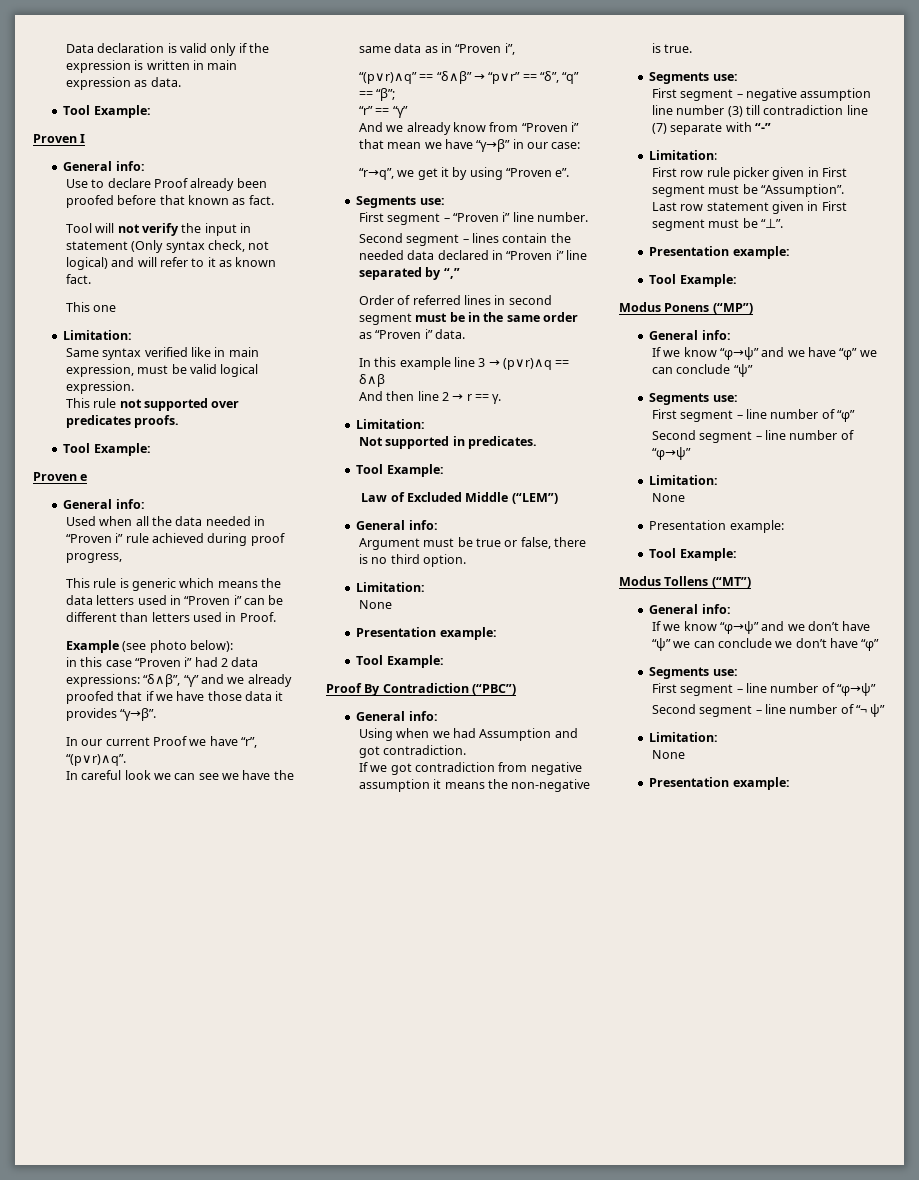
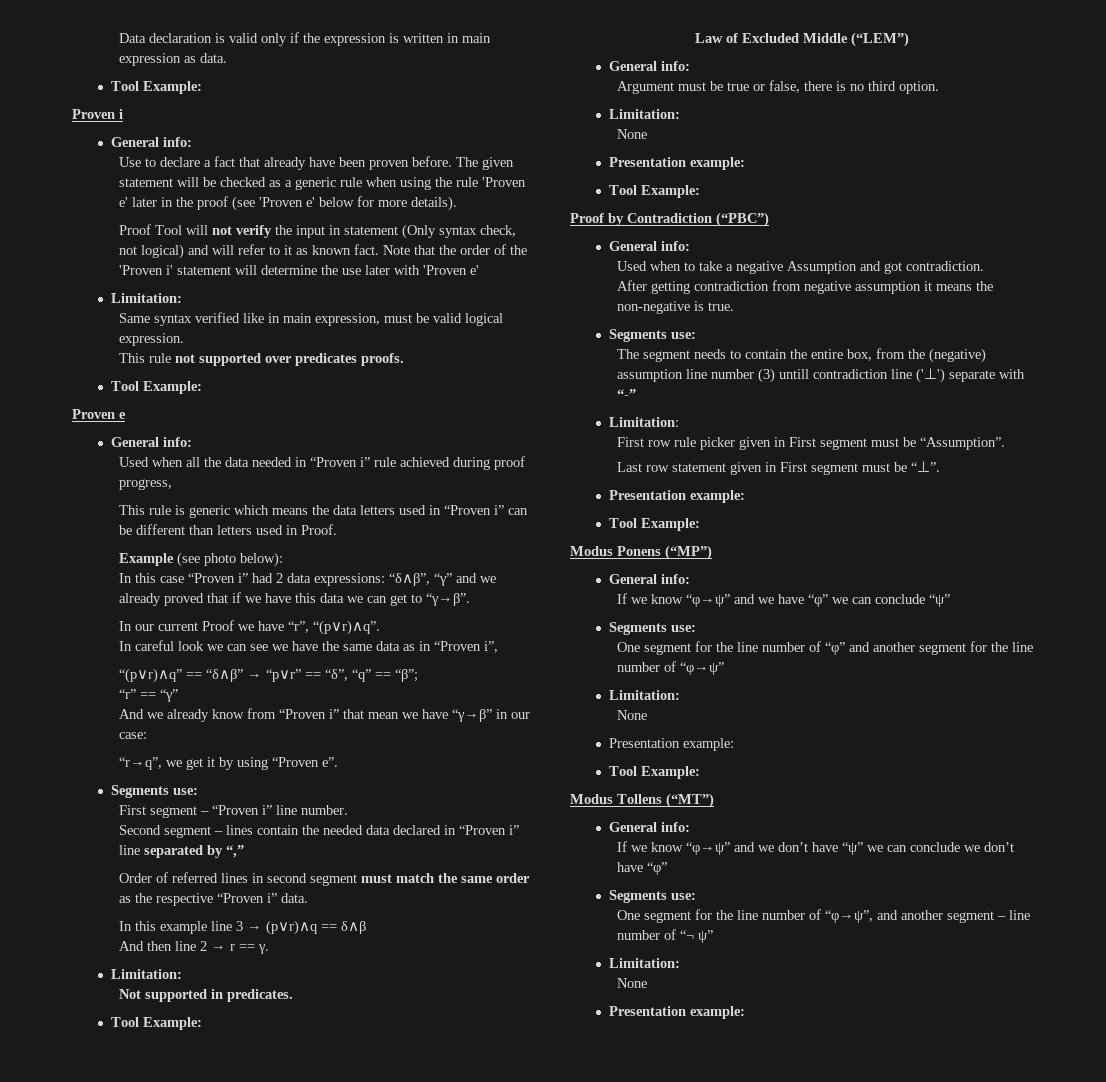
[80,134,86,143] I -> [119,109,123,119] i
[153,178,267,191] [65,195,274,208] Proof already been proofed before that known as fact. // -> [203,156,514,170] [118,177,526,190] [118,196,457,211] [118,224,151,235] a fact that already have been proven before. The given statement will be checked as a generic rule when using the rule 'Proven e' later in the proof (see 'Proven e' below for more details). // Proof
[65,302,117,312] // This one -> [382,244,527,255] [118,265,479,275] Note that the order of the 'Proven i' statement will determine the use later with 'Proven e'
[65,657,77,667] in -> [118,573,132,583] In
[65,691,114,704] proofed -> [163,593,204,606] proved
[207,691,284,701] [65,708,117,721] those data it provides -> [294,593,422,606] this data we can get to
[449,312,480,322] be in -> [395,873,434,883] match
(372, 335) none -> [134,893,213,906] the respective
[364,684,381,696] By -> [608,213,624,226] by
[358,728,476,741] Using when we had -> [616,261,783,274] Used when to take a negative
[358,762,412,775] If we got -> [616,280,690,294] After getting
[651,88,797,101] First segment – negative -> [616,348,986,363] The segment needs to contain the entire box, from the (negative)
[745,105,760,115] till -> [778,369,809,379] untill
[651,123,667,134] (7) -> [915,368,945,383] ('⊥')
[651,409,743,422] First segment – -> [616,641,733,655] One segment for the
[651,430,762,443] // Second segment – -> [848,641,1008,655] and another segment for the
[651,683,877,696] [651,704,696,714] First segment – line number of “φ→ψ” // Second -> [616,909,943,923] One segment for the line number of “φ→ψ”, and another

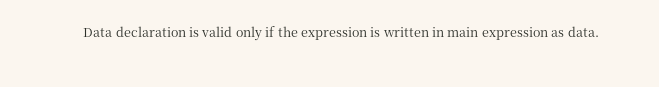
[111,81,203,94] [72,109,123,119] [111,137,193,147] [118,156,514,170] [118,177,526,190] [118,196,457,211] [118,224,516,239] [118,244,527,259] [118,265,479,275] [111,293,183,303] [118,312,503,326] [118,333,184,346] [118,353,404,366] [111,381,203,394] [72,409,126,419] [111,437,193,447] [118,456,525,470] [118,479,172,490] [118,505,528,518] [118,524,337,535] [118,552,283,567] [118,573,496,586] [118,592,470,606] [118,620,380,635] [118,640,498,653] [118,668,418,683] [118,689,178,702] [118,708,530,722] [118,732,147,739] [118,757,338,770] [111,785,199,798] [118,805,348,818] [118,825,519,838] [118,845,244,858] [118,872,530,886] [118,893,308,906] [118,920,366,935] [118,941,269,954] [111,969,183,979] [118,989,293,1002] [111,1017,203,1030] [695,32,909,47] [609,61,691,71] [616,80,939,94] [609,109,681,119] [616,129,647,139] [609,157,746,170] [609,185,701,198] [570,212,769,227] [609,241,691,251] [616,261,984,274] [616,280,993,294] [616,301,734,314] [609,329,697,342] [616,348,986,363] [616,368,1025,383] [616,389,636,399] [609,417,680,427] [616,437,1005,450] [616,461,940,475] [609,490,746,503] [609,518,701,531] [570,545,712,560] [609,574,691,584] [616,593,950,607] [609,622,697,635] [616,641,1033,655] [616,661,724,675] [609,690,681,700] [616,710,647,720] [609,738,735,751] [609,766,701,779] [570,793,714,808] [609,822,691,832] [616,841,1014,855] [616,862,667,875] [609,890,697,903] [616,909,1030,923] [616,929,713,943] [609,958,681,968] [616,978,647,988] [609,1006,746,1019] // Tool Example: // Proven i // General info: // Use to declare a fact that already have been proven before. The given statement will be checked as a generic rule when using the rule 'Proven e' later in the proof (see 'Proven e' below for more details). // Proof Tool will not verify the input in statement (Only syntax check, not logical) and will refer to it as known fact. Note that the order of the 'Proven i' statement will determine the use later with 'Proven e' // Limitation: // Same syntax verified like in main expression, must be valid logical expression. // This rule not supported over predicates proofs. // Tool Example: // Proven e // General info: // Used when all the data needed in “Proven i” rule achieved during proof progress, // This rule is generic which means the data letters used in “Proven i” can be different than letters used in Proof. // Example (see photo below): // In this case “Proven i” had 2 data expressions: “δ∧β”, “γ” and we already proved that if we have this data we can get to “γ→β”. // In our current Proof we have “r”, “(p∨r)∧q”. // In careful look we can see we have the same data as in “Proven i”, // “(p∨r)∧q” == “δ∧β” → “p∨r” == “δ”, “q” == “β”; // “r” == “γ” // And we already know from “Proven i” that mean we have “γ→β” in our case: // “r→q”, we get it by using “Proven e”. // Segments use: // First segment – “Proven i” line number. // Second segment – lines contain the needed data declared in “Proven i” line separated by “,” // Order of referred lines in second segment must match the same order as the respective “Proven i” data. // In this example line 3 → (p∨r)∧q == δ∧β // And then line 2 → r == γ. // Limitation: // Not supported in predicates. // Tool Example: // Law of Excluded Middle (“LEM”) // General info: // Argument must be true or false, there is no third option. // Limitation: // None // Presentation example: // Tool Example: // Proof by Contradiction (“PBC”) // General info: // Used when to take a negative Assumption and got contradiction. // After getting contradiction from negative assumption it means the non-negative is true. // Segments use: // The segment needs to contain the entire box, from the (negative) assumption line number (3) untill contradiction line ('⊥') separate with “-” // Limitation: // First row rule picker given in First segment must be “Assumption”. // Last row statement given in First segment must be “⊥”. // Presentation example: // Tool Example: // Modus Ponens (“MP”) // General info: // If we know “φ→ψ” and we have “φ” we can conclude “ψ” // Segments use: // One segment for the line number of “φ” and another segment for the line number of “φ→ψ” // Limitation: // None // Presentation example: // Tool Example: // Modus Tollens (“MT”) // General info: // If we know “φ→ψ” and we don’t have “ψ” we can conclude we don’t have “φ” // Segments use: // One segment for the line number of “φ→ψ”, and another segment – line number of “¬ ψ” // Limitation: // None // Presentation example: -> (599, 31) none

